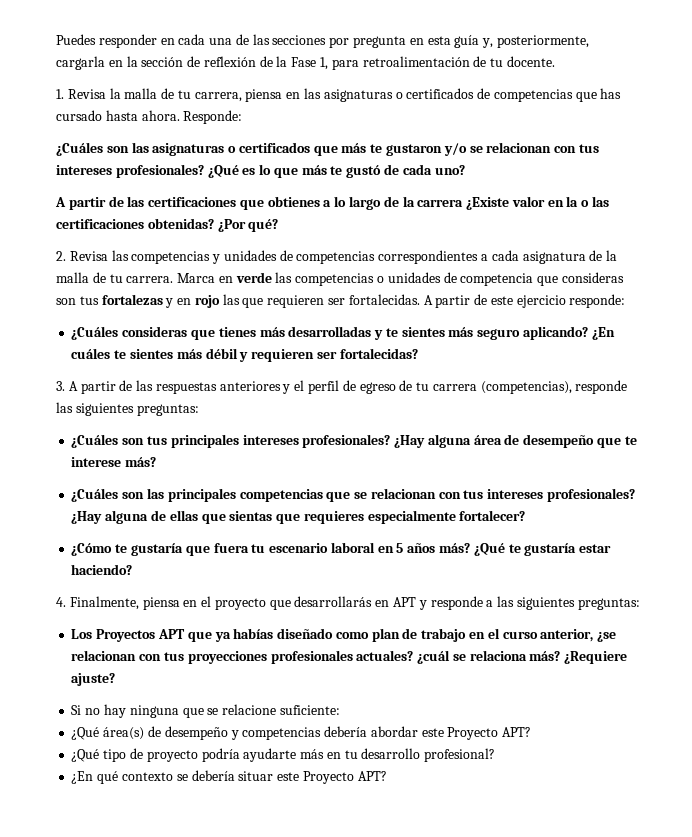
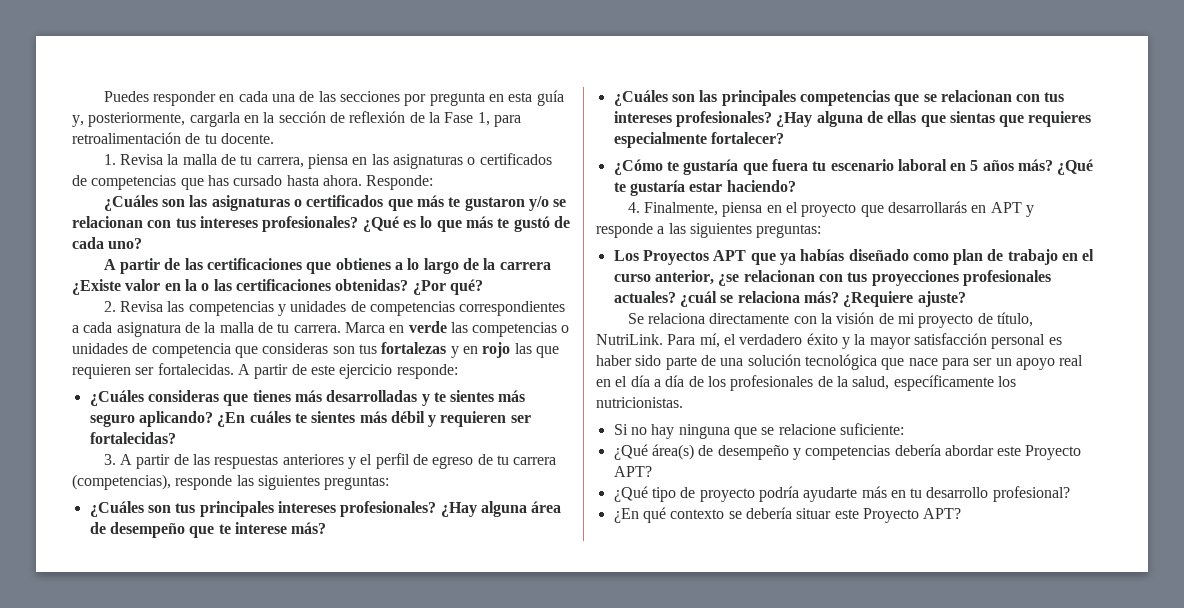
(116, 679) none -> [627,312,1033,328] [596,333,1062,349] [596,354,1084,370] [596,375,1016,391] [596,397,683,408] // Se relaciona directamente con la visión de mi proyecto de título, NutriLink. Para mí, el verdadero éxito y la mayor satisfacción personal es haber sido parte de una solución tecnológica que nace para ser un apoyo real en el día a día de los profesionales de la salud, específicamente los nutricionistas.

